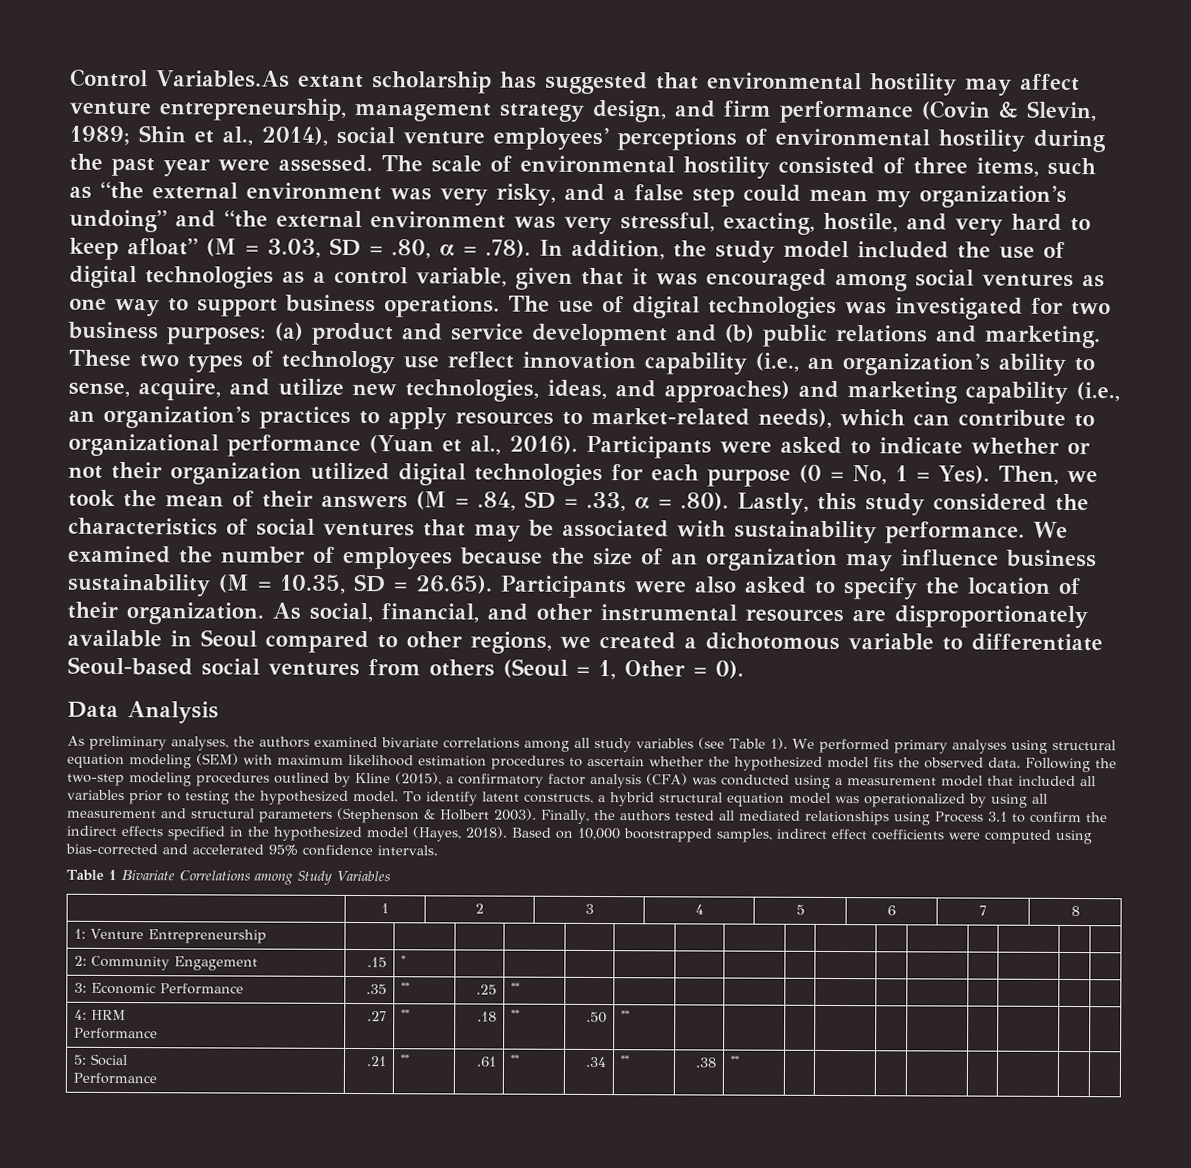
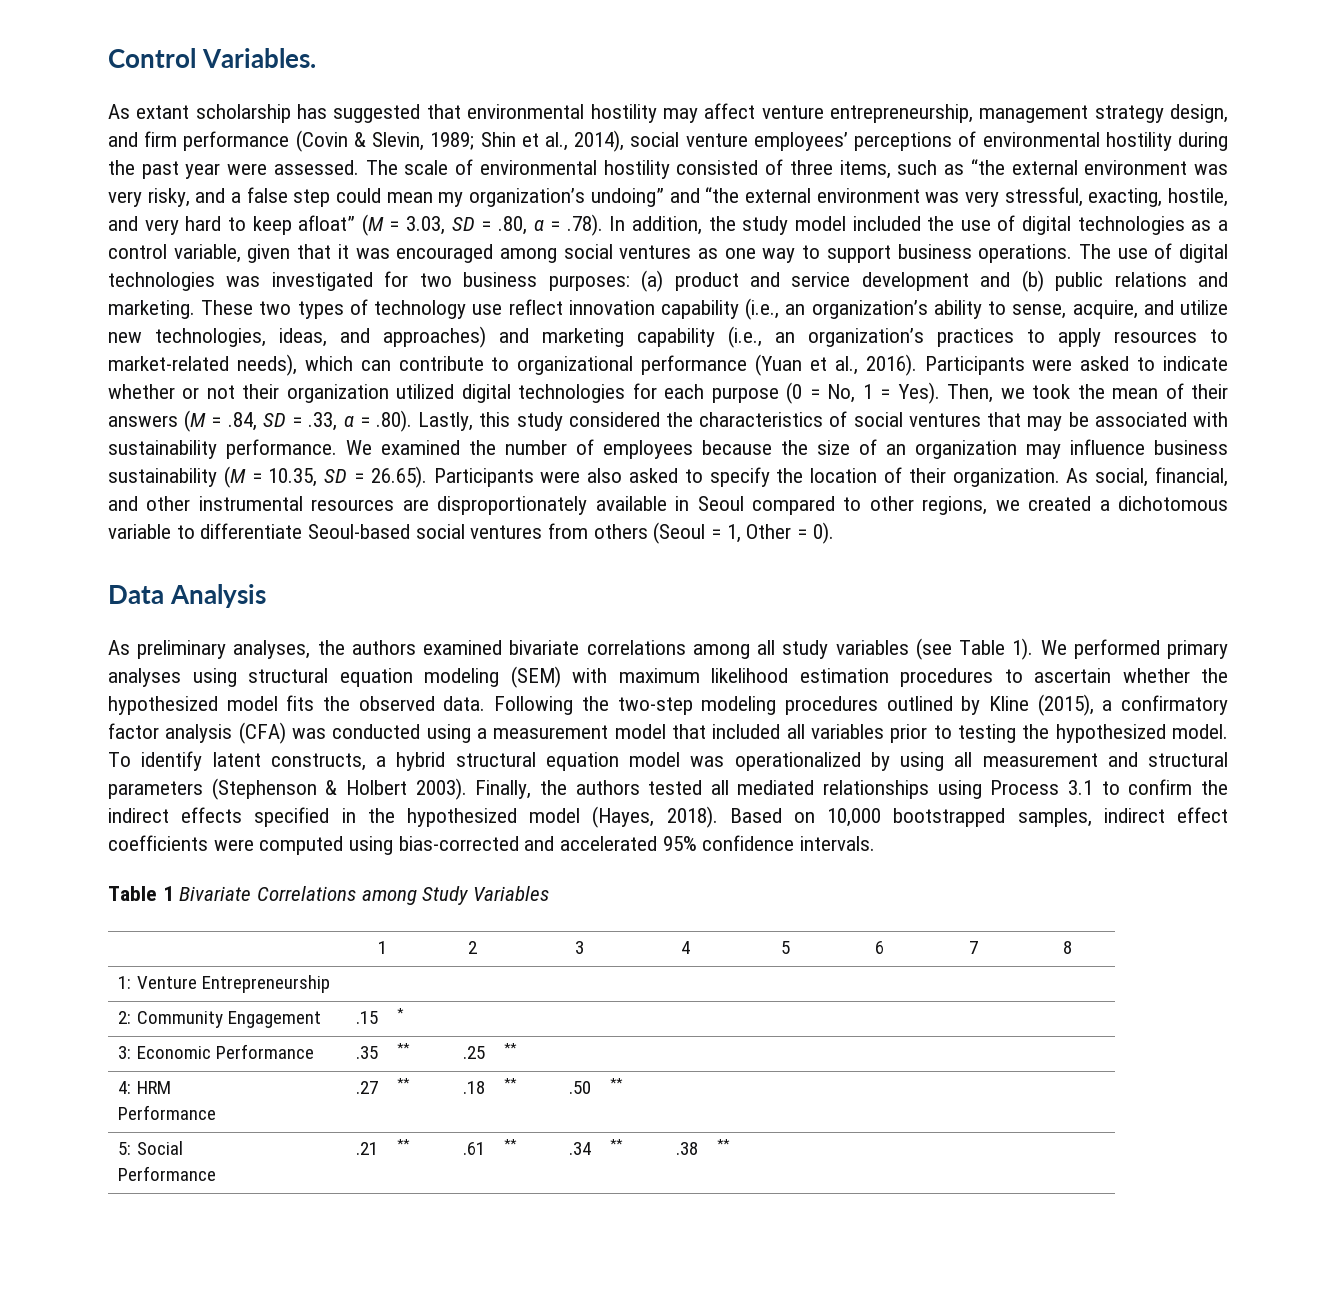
[156,70,290,88] Variables.As -> [202,48,317,68] [108,104,130,119] Variables. // As

